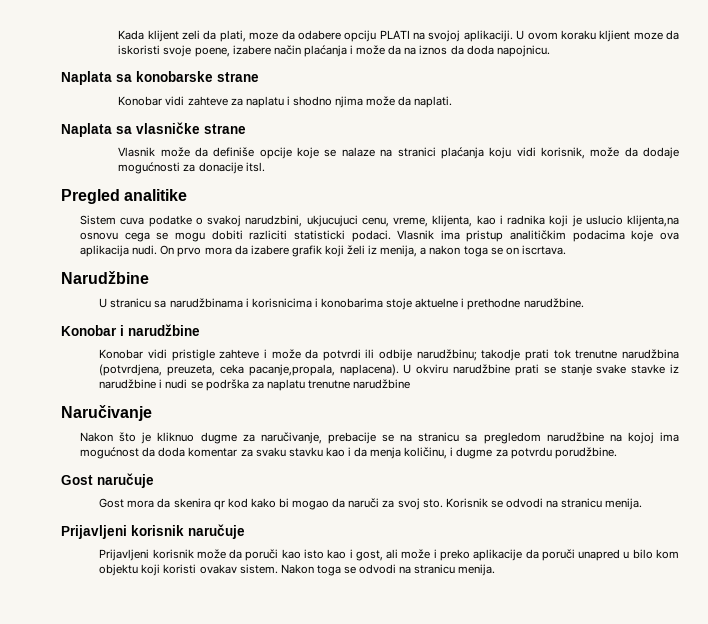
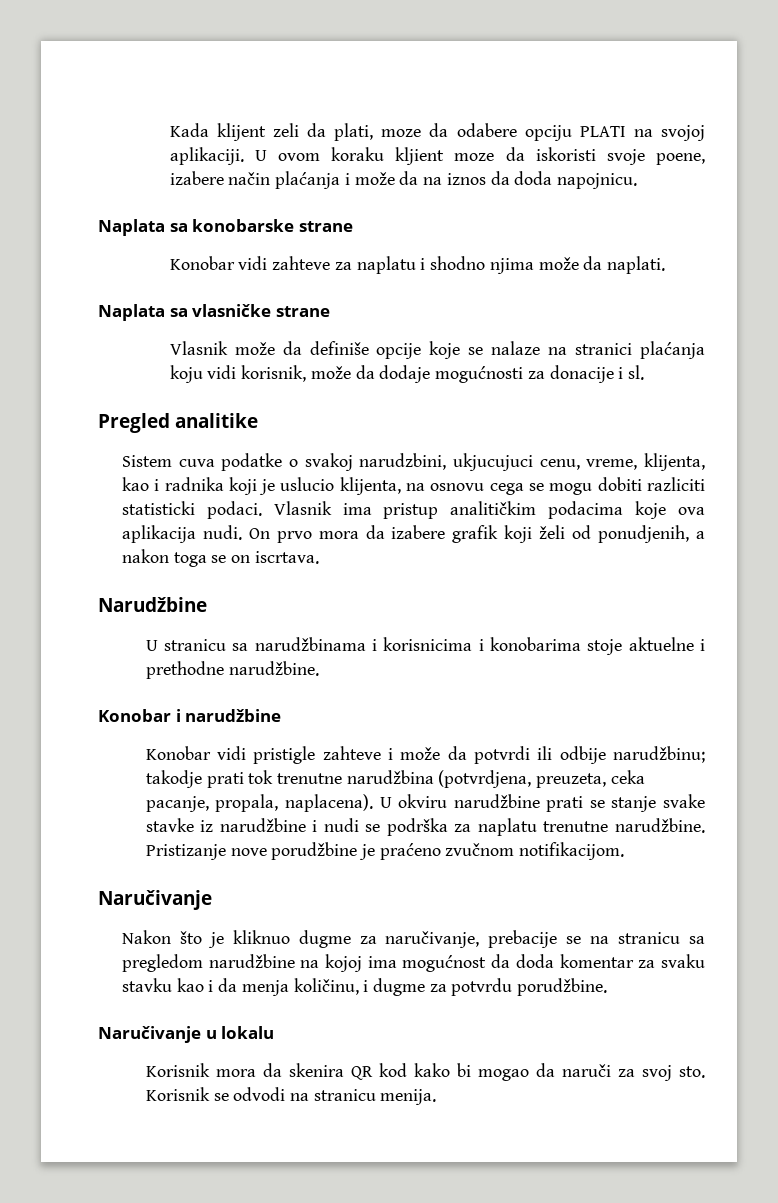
[245,162,265,172] itsl. -> [618,365,644,380] i sl.
[627,215,680,227] klijenta,na -> [339,477,426,495] klijenta, na
[368,245,418,257] iz menija, -> [572,525,690,543] od ponudjenih,
[248,364,335,376] pacanje,propala, -> [145,794,279,812] pacanje, propala,
[353,379,411,389] narudžbine -> [615,818,705,833] [145,842,625,860] narudžbine. Pristizanje nove porudžbine je praćeno zvučnom notifikacijom.
[61,473,154,488] [99,498,125,508] Gost naručuje // Gost -> [98,1026,275,1043] [145,1063,210,1077] Naručivanje u lokalu // Korisnik
[213,500,225,510] qr -> [350,1066,373,1080] QR
[61,524,245,539] [99,549,679,561] [99,564,496,576] // Prijavljeni korisnik naručuje // Prijavljeni korisnik može da poruči kao isto kao i gost, ali može i preko aplikacije da poruči unapred u bilo kom objektu koji koristi ovakav sistem. Nakon toga se odvodi na stranicu menija. -> (437, 1097) none

